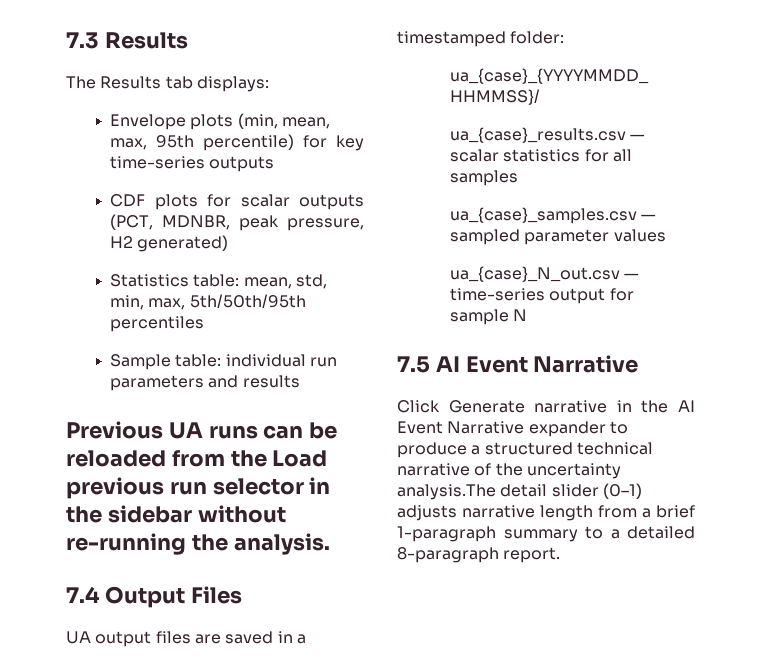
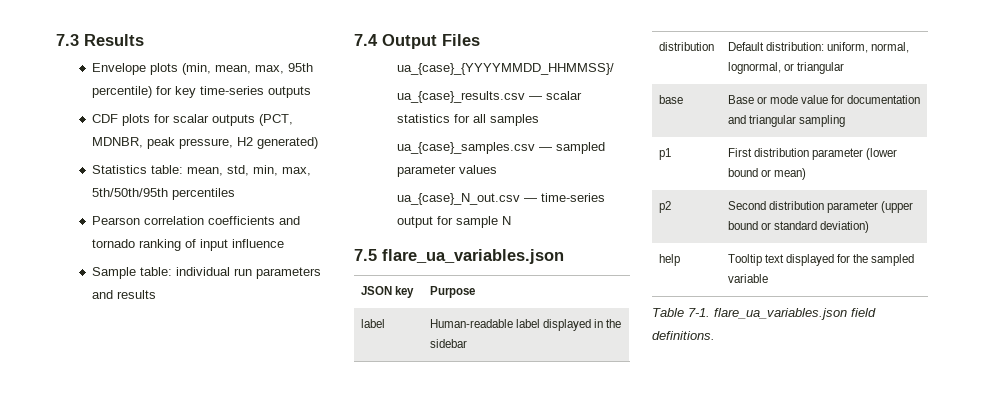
[66,76,269,92] // The Results tab displays: -> (144, 40) none
(205, 324) none -> [91,216,300,225] [91,239,284,251] // Pearson correlation coefficients and tornado ranking of input influence
[66,421,338,439] [66,450,328,467] [66,477,331,499] [66,505,286,523] [66,533,330,555] [66,586,242,608] [66,631,306,647] [397,31,565,47] Previous UA runs can be reloaded from the Load previous run selector in the sidebar without re-running the analysis. // 7.4 Output Files // UA output files are saved in a timestamped folder: -> [354,34,480,49] 7.4 Output Files
[435,355,639,373] [397,400,695,413] [397,421,628,437] [397,442,653,458] [397,463,621,479] [397,483,642,500] [397,505,695,521] [397,526,695,542] [397,547,561,563] AI Event Narrative // Click Generate narrative in the AI Event Narrative expander to produce a structured technical narrative of the uncertainty analysis.The detail slider (0–1) adjusts narrative length from a brief 1-paragraph summary to a detailed 8-paragraph report. -> [382,249,564,264] [360,286,414,298] [429,286,475,298] [360,319,385,328] [429,319,622,331] [429,339,467,348] [658,42,714,51] [727,42,910,53] [727,62,844,74] [658,95,683,104] [727,95,921,104] [727,115,845,127] [658,148,671,160] [727,148,898,160] [727,168,806,180] [658,201,671,213] [727,201,914,213] [727,221,870,233] [658,254,680,266] [727,254,915,266] [727,274,768,283] [652,308,876,320] [652,331,715,340] flare_ua_variables.json // JSON key | Purpose // label | Human-readable label displayed in the sidebar // distribution | Default distribution: uniform, normal, lognormal, or triangular // base | Base or mode value for documentation and triangular sampling // p1 | First distribution parameter (lower bound or mean) // p2 | Second distribution parameter (upper bound or standard deviation) // help | Tooltip text displayed for the sampled variable // Table 7-1. flare_ua_variables.json field definitions.

